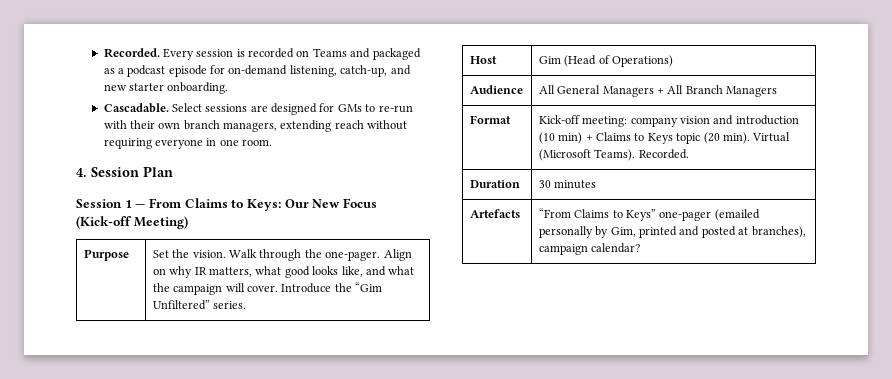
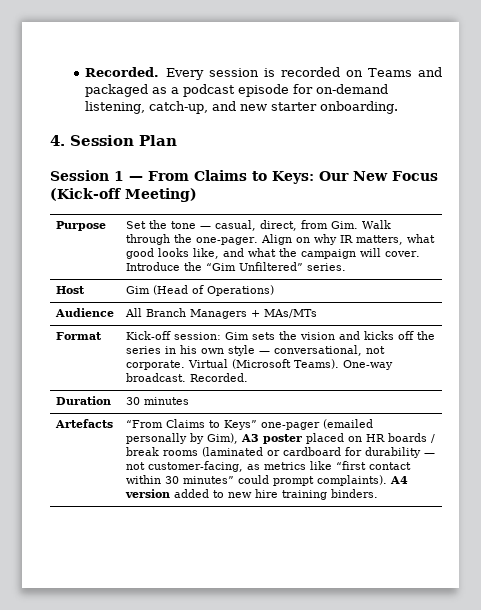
[103,103,413,115] [103,120,408,132] [103,138,273,149] // Cascadable. Select sessions are designed for GMs to re-run with their own branch managers, extending reach without requiring everyone in one room. -> (399, 107) none
[192,250,226,258] vision. -> [170,220,358,231] tone — casual, direct, from Gim.
[557,85,601,94] General -> [145,308,186,317] Branch
[667,85,778,97] All Branch Managers -> [263,309,317,318] MAs/MTs
[582,115,799,127] [538,132,750,144] meeting: company vision and introduction (10 min) + Claims to Keys topic (20 min). -> [173,331,435,340] [125,345,385,356] [125,360,185,370] session: Gim sets the vision and kicks off the series in his own style — conversational, not corporate.
(636, 155) none -> [342,360,393,370] [125,373,186,382] One-way broadcast.
[610,226,806,238] [538,243,641,255] Gim, printed and posted at branches), campaign calendar? -> [206,433,435,444] [125,447,435,458] [125,461,411,472] [125,475,408,486] [124,489,378,500] Gim), A3 poster placed on HR boards / break rooms (laminated or cardboard for durability — not customer-facing, as metrics like “first contact within 30 minutes” could prompt complaints). A4 version added to new hire training binders.

